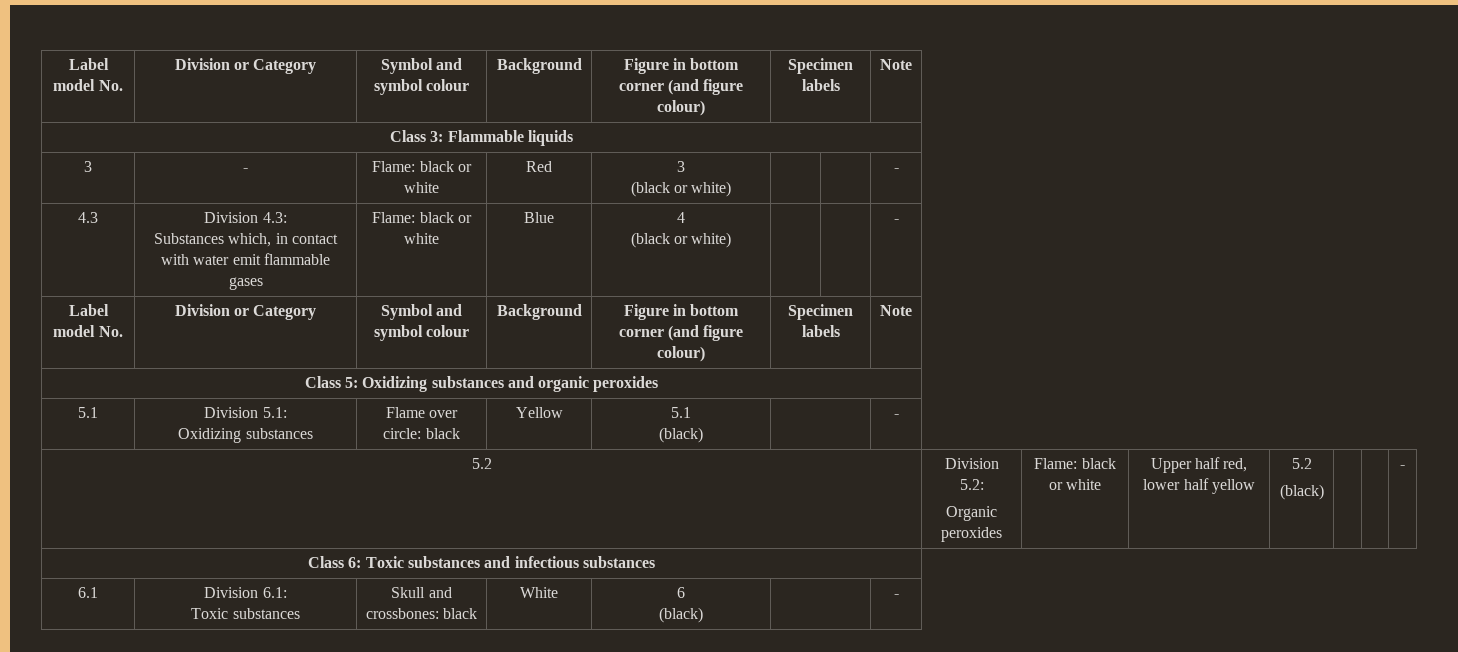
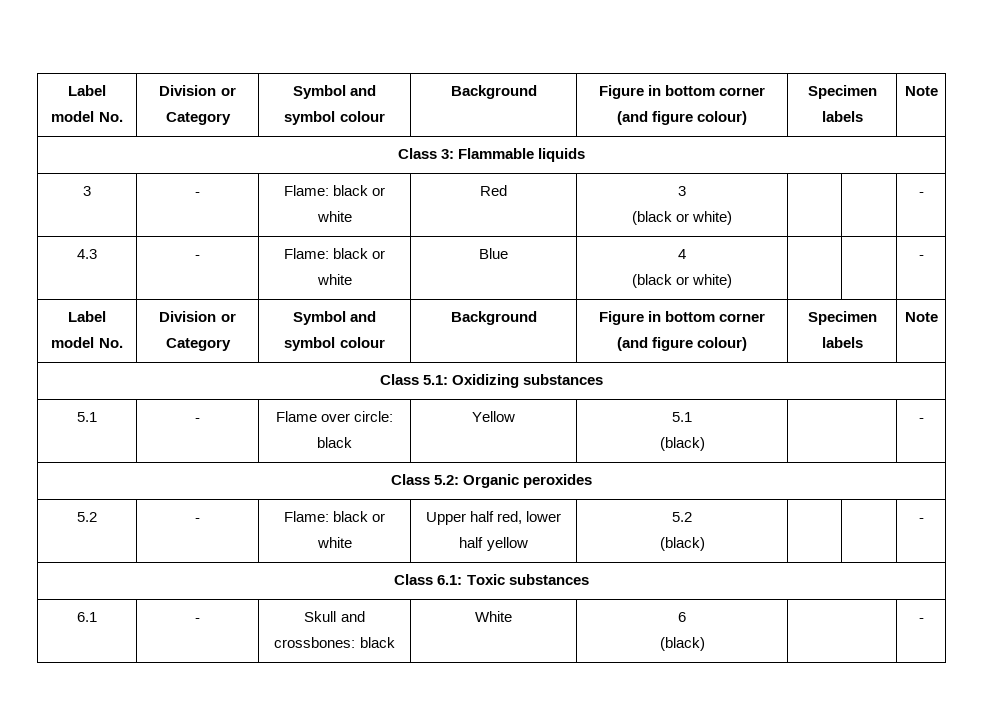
[204,212,287,223] [154,233,338,247] [161,253,330,265] [228,277,263,290] Division 4.3: // Substances which, in contact with water emit flammable gases -> [195,255,200,259] -
[344,376,659,392] [78,407,98,418] [204,407,287,418] [178,428,313,443] 5: Oxidizing substances and organic peroxides // 5.1 | Division 5.1: // Oxidizing substances -> [422,374,604,388] [77,412,97,422] [195,418,200,422] 5.1: Oxidizing substances // 5.1 | -
[471,458,492,469] [944,458,999,469] [959,479,984,490] [946,506,997,521] [941,527,1002,542] 5.2 | Division 5.2: // Organic peroxides -> [390,474,593,488] [77,512,97,522] [195,518,200,522] Class 5.2: Organic peroxides // 5.2 | -
[348,556,655,568] [78,587,98,598] [204,587,287,598] [191,608,300,619] 6: Toxic substances and infectious substances // 6.1 | Division 6.1: // Toxic substances -> [437,574,589,585] [77,612,97,622] [195,618,200,622] 6.1: Toxic substances // 6.1 | -

